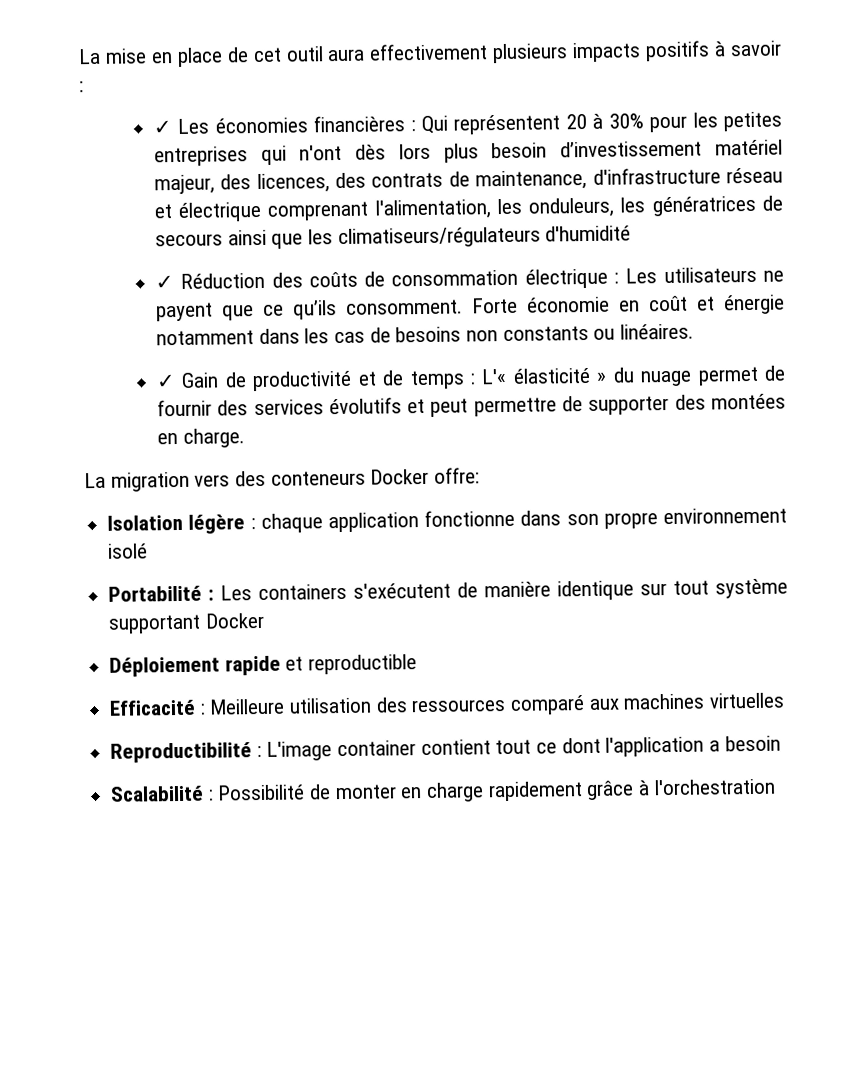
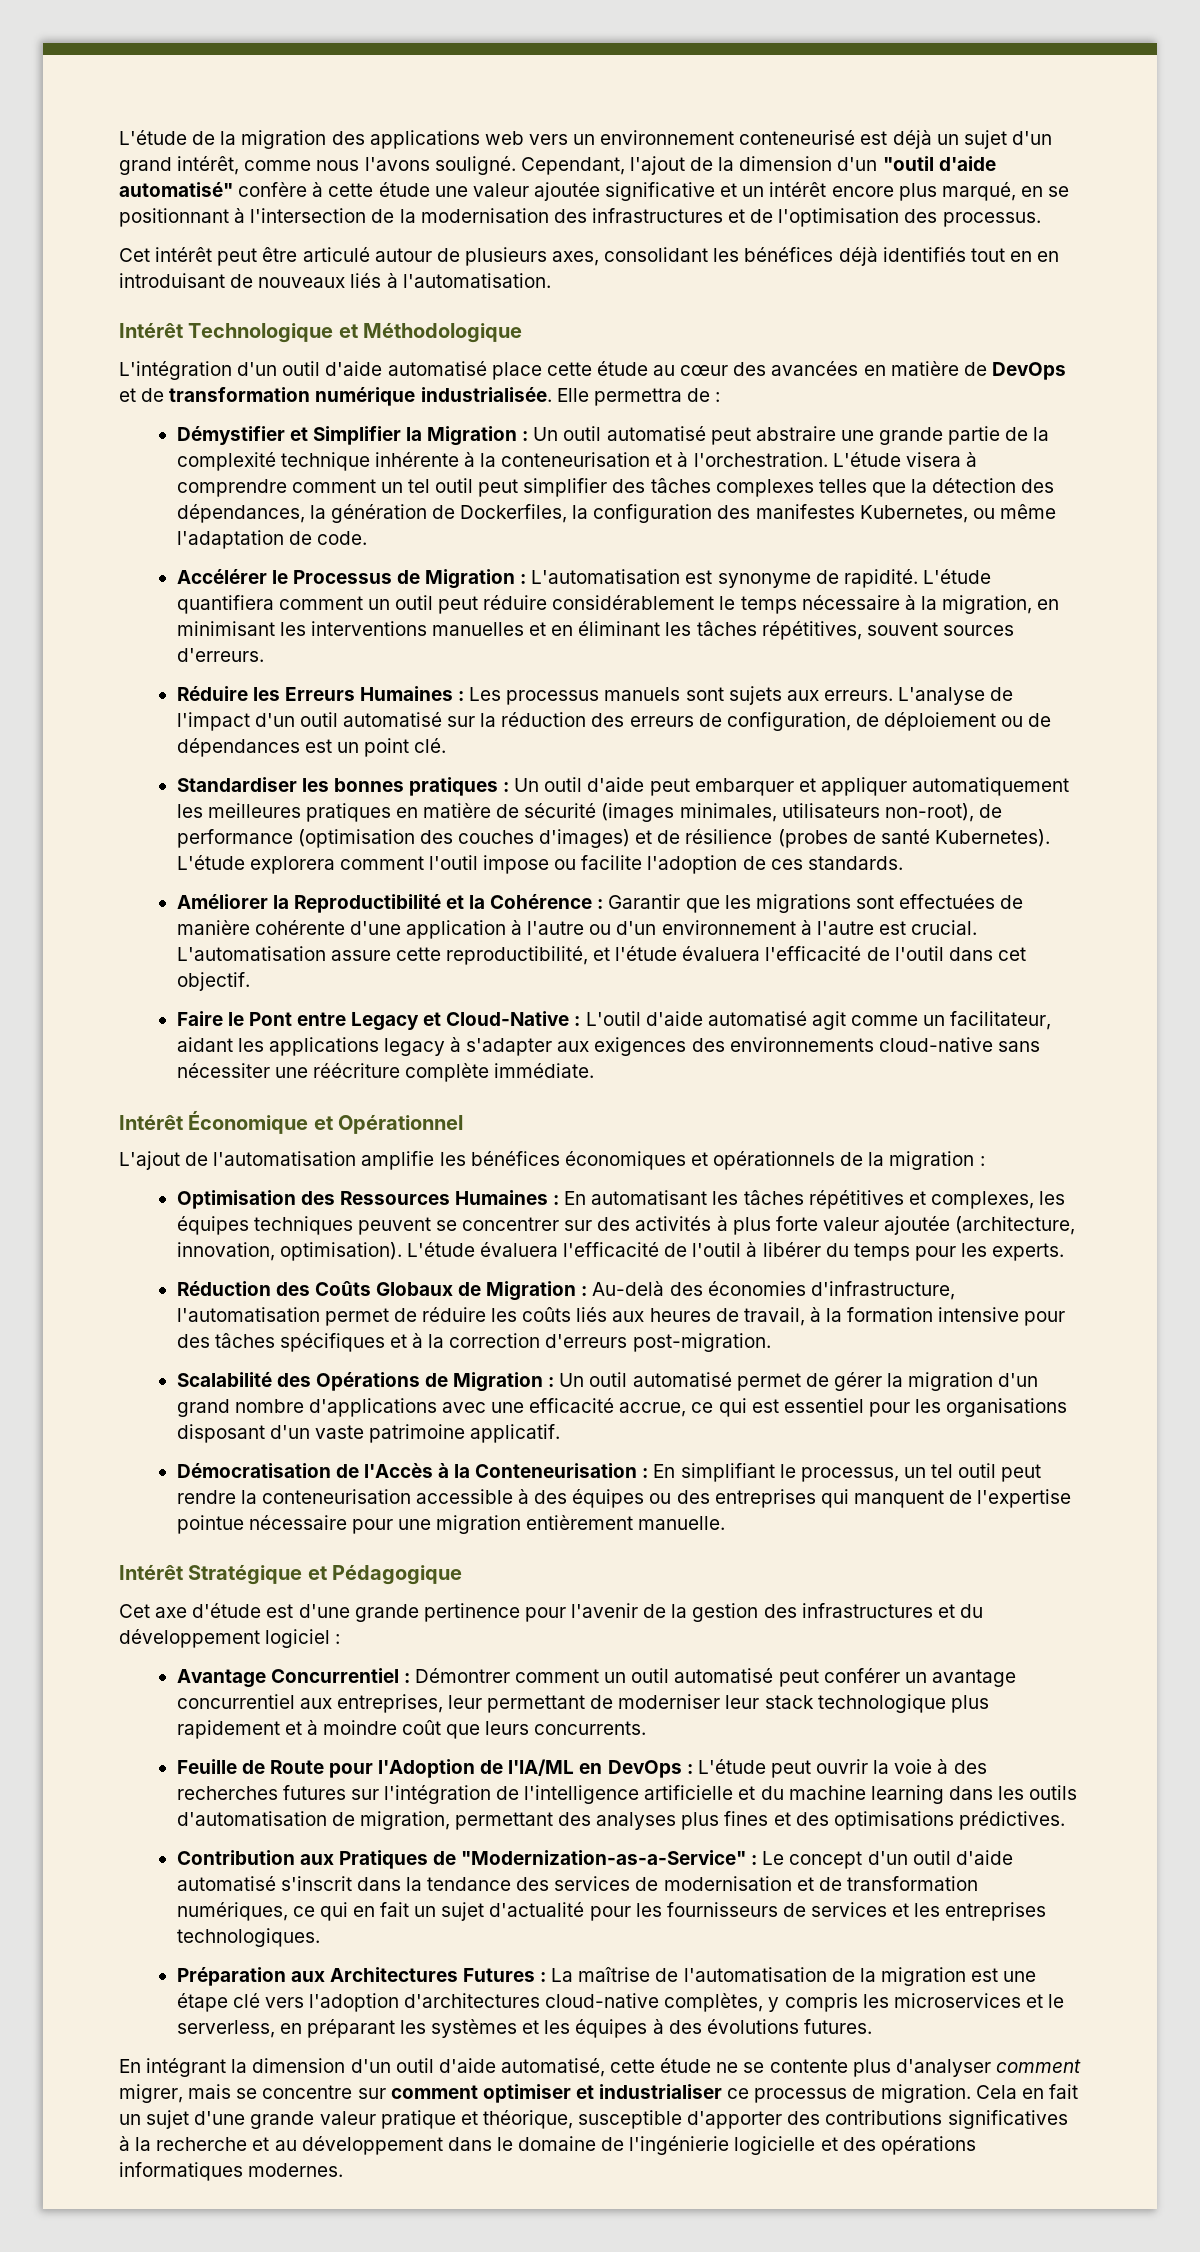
[78,40,782,67] [79,81,84,93] [152,111,783,135] [153,139,783,167] [153,167,783,195] [153,195,783,222] [154,225,632,249] [154,266,784,290] [155,294,785,322] [155,323,694,346] [155,365,787,392] [156,393,786,417] [156,428,245,448] [84,467,481,492] [107,507,787,534] [107,543,149,559] [108,578,788,602] [108,612,265,634] [109,654,418,677] [109,692,786,716] [110,735,781,763] [110,778,776,802] La mise en place de cet outil aura effectivement plusieurs impacts positifs à savoir : // ✓ Les économies financières : Qui représentent 20 à 30% pour les petites entreprises qui n'ont dès lors plus besoin d’investissement matériel majeur, des licences, des contrats de maintenance, d'infrastructure réseau et électrique comprenant l'alimentation, les onduleurs, les génératrices de secours ainsi que les climatiseurs/régulateurs d'humidité // ✓ Réduction des coûts de consommation électrique : Les utilisateurs ne payent que ce qu’ils consomment. Forte économie en coût et énergie notamment dans les cas de besoins non constants ou linéaires. // ✓ Gain de productivité et de temps : L'« élasticité » du nuage permet de fournir des services évolutifs et peut permettre de supporter des montées en charge. // La migration vers des conteneurs Docker offre: // Isolation légère : chaque application fonctionne dans son propre environnement isolé // Portabilité : Les containers s'exécutent de manière identique sur tout système supportant Docker // Déploiement rapide et reproductible // Efficacité : Meilleure utilisation des ressources comparé aux machines virtuelles // Reproductibilité : L'image container contient tout ce dont l'application a besoin // Scalabilité : Possibilité de monter en charge rapidement grâce à l'orchestration -> [119,130,1052,149] [119,156,996,175] [119,182,1070,201] [119,208,1041,227] [119,247,1060,266] [119,273,551,288] [119,322,523,343] [119,361,1066,380] [119,387,721,406] [176,426,1050,446] [176,452,977,471] [176,478,1055,497] [176,504,1056,523] [176,530,367,549] [176,569,991,589] [176,595,1060,614] [176,621,1014,640] [176,648,264,662] [176,686,1014,705] [176,712,1052,731] [176,738,447,757] [176,777,1070,796] [176,803,1002,822] [176,829,1050,848] [176,855,903,874] [176,894,1024,913] [176,920,978,939] [176,946,1026,965] [176,972,250,991] [176,1011,1052,1031] [176,1037,1040,1056] [176,1063,595,1082] [119,1110,464,1134] [119,1151,985,1170] [176,1190,1066,1209] [176,1216,1076,1235] [176,1242,1065,1261] [176,1281,955,1301] [176,1307,1066,1326] [176,1333,771,1352] [176,1372,1039,1392] [176,1398,1068,1417] [176,1424,561,1443] [176,1463,1042,1482] [176,1489,1072,1508] [176,1515,726,1534] [119,1564,463,1585] [119,1603,983,1622] [119,1629,341,1648] [176,1668,1016,1688] [176,1694,989,1713] [176,1720,647,1739] [176,1759,987,1778] [176,1785,1078,1804] [176,1811,1065,1830] [176,1850,1013,1869] [176,1876,978,1891] [176,1902,1047,1921] [176,1928,320,1947] [176,1967,1037,1986] [176,1993,1065,2012] [176,2019,872,2038] [119,2058,1081,2077] [119,2084,1078,2103] [119,2110,1068,2129] [119,2136,976,2155] [119,2162,344,2181] L'étude de la migration des applications web vers un environnement conteneurisé est déjà un sujet d'un grand intérêt, comme nous l'avons souligné. Cependant, l'ajout de la dimension d'un "outil d'aide automatisé" confère à cette étude une valeur ajoutée significative et un intérêt encore plus marqué, en se positionnant à l'intersection de la modernisation des infrastructures et de l'optimisation des processus. // Cet intérêt peut être articulé autour de plusieurs axes, consolidant les bénéfices déjà identifiés tout en en introduisant de nouveaux liés à l'automatisation. // Intérêt Technologique et Méthodologique // L'intégration d'un outil d'aide automatisé place cette étude au cœur des avancées en matière de DevOps et de transformation numérique industrialisée. Elle permettra de : // Démystifier et Simplifier la Migration : Un outil automatisé peut abstraire une grande partie de la complexité technique inhérente à la conteneurisation et à l'orchestration. L'étude visera à comprendre comment un tel outil peut simplifier des tâches complexes telles que la détection des dépendances, la génération de Dockerfiles, la configuration des manifestes Kubernetes, ou même l'adaptation de code. // Accélérer le Processus de Migration : L'automatisation est synonyme de rapidité. L'étude quantifiera comment un outil peut réduire considérablement le temps nécessaire à la migration, en minimisant les interventions manuelles et en éliminant les tâches répétitives, souvent sources d'erreurs. // Réduire les Erreurs Humaines : Les processus manuels sont sujets aux erreurs. L'analyse de l'impact d'un outil automatisé sur la réduction des erreurs de configuration, de déploiement ou de dépendances est un point clé. // Standardiser les bonnes pratiques : Un outil d'aide peut embarquer et appliquer automatiquement les meilleures pratiques en matière de sécurité (images minimales, utilisateurs non-root), de performance (optimisation des couches d'images) et de résilience (probes de santé Kubernetes). L'étude explorera comment l'outil impose ou facilite l'adoption de ces standards. // Améliorer la Reproductibilité et la Cohérence : Garantir que les migrations sont effectuées de manière cohérente d'une application à l'autre ou d'un environnement à l'autre est crucial. L'automatisation assure cette reproductibilité, et l'étude évaluera l'efficacité de l'outil dans cet objectif. // Faire le Pont entre Legacy et Cloud-Native : L'outil d'aide automatisé agit comme un facilitateur, aidant les applications legacy à s'adapter aux exigences des environnements cloud-native sans nécessiter une réécriture complète immédiate. // Intérêt Économique et Opérationnel // L'ajout de l'automatisation amplifie les bénéfices économiques et opérationnels de la migration : // Optimisation des Ressources Humaines : En automatisant les tâches répétitives et complexes, les équipes techniques peuvent se concentrer sur des activités à plus forte valeur ajoutée (architecture, innovation, optimisation). L'étude évaluera l'efficacité de l'outil à libérer du temps pour les experts. // Réduction des Coûts Globaux de Migration : Au-delà des économies d'infrastructure, l'automatisation permet de réduire les coûts liés aux heures de travail, à la formation intensive pour des tâches spécifiques et à la correction d'erreurs post-migration. // Scalabilité des Opérations de Migration : Un outil automatisé permet de gérer la migration d'un grand nombre d'applications avec une efficacité accrue, ce qui est essentiel pour les organisations disposant d'un vaste patrimoine applicatif. // Démocratisation de l'Accès à la Conteneurisation : En simplifiant le processus, un tel outil peut rendre la conteneurisation accessible à des équipes ou des entreprises qui manquent de l'expertise pointue nécessaire pour une migration entièrement manuelle. // Intérêt Stratégique et Pédagogique // Cet axe d'étude est d'une grande pertinence pour l'avenir de la gestion des infrastructures et du développement logiciel : // Avantage Concurrentiel : Démontrer comment un outil automatisé peut conférer un avantage concurrentiel aux entreprises, leur permettant de moderniser leur stack technologique plus rapidement et à moindre coût que leurs concurrents. // Feuille de Route pour l'Adoption de l'IA/ML en DevOps : L'étude peut ouvrir la voie à des recherches futures sur l'intégration de l'intelligence artificielle et du machine learning dans les outils d'automatisation de migration, permettant des analyses plus fines et des optimisations prédictives. // Contribution aux Pratiques de "Modernization-as-a-Service" : Le concept d'un outil d'aide automatisé s'inscrit dans la tendance des services de modernisation et de transformation numériques, ce qui en fait un sujet d'actualité pour les fournisseurs de services et les entreprises technologiques. // Préparation aux Architectures Futures : La maîtrise de l'automatisation de la migration est une étape clé vers l'adoption d'architectures cloud-native complètes, y compris les microservices et le serverless, en préparant les systèmes et les équipes à des évolutions futures. // En intégrant la dimension d'un outil d'aide automatisé, cette étude ne se contente plus d'analyser comment migrer, mais se concentre sur comment optimiser et industrialiser ce processus de migration. Cela en fait un sujet d'une grande valeur pratique et théorique, susceptible d'apporter des contributions significatives à la recherche et au développement dans le domaine de l'ingénierie logicielle et des opérations informatiques modernes.

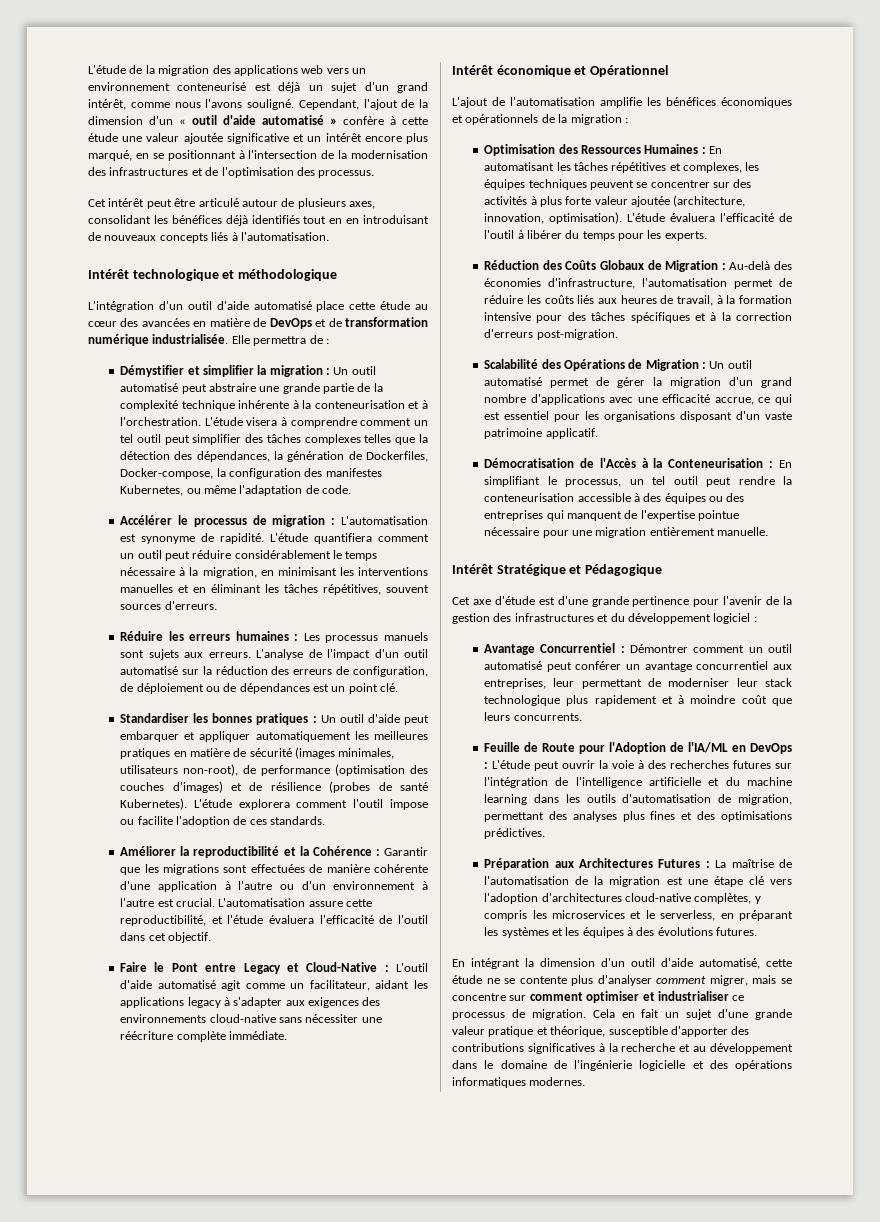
[882,156,996,171] [119,182,233,197] "outil d'aide automatisé" -> [179,115,337,125] « outil d'aide automatisé »
(346, 282) none -> [159,233,208,243] concepts
[188,322,523,343] Technologique et Méthodologique -> [132,269,337,281] technologique et méthodologique
[312,426,518,446] Simplifier la Migration -> [202,365,323,377] simplifier la migration
(568, 513) none -> [120,468,214,479] Docker-compose,
[292,569,516,589] Processus de Migration -> [193,515,326,527] processus de migration
[284,686,453,701] Erreurs Humaines -> [189,631,289,641] erreurs humaines
[293,894,441,913] Reproductibilité -> [193,846,280,858] reproductibilité
[188,1110,309,1134] Économique -> [496,65,571,77] économique
[176,1850,1013,1869] [176,1876,978,1891] [176,1902,1047,1921] [176,1928,320,1947] // Contribution aux Pratiques de "Modernization-as-a-Service" : Le concept d'un outil d'aide automatisé s'inscrit dans la tendance des services de modernisation et de transformation numériques, ce qui en fait un sujet d'actualité pour les fournisseurs de services et les entreprises technologiques. -> (546, 833) none

